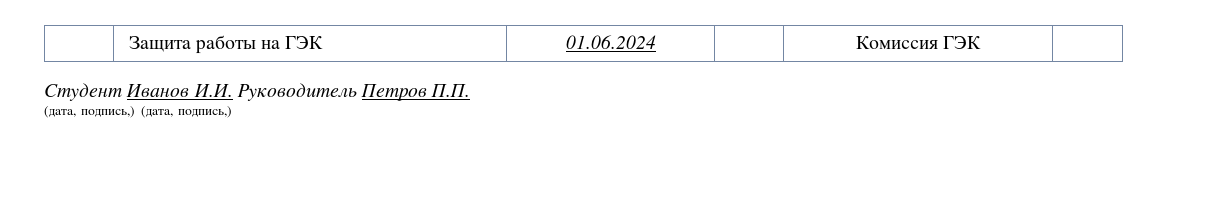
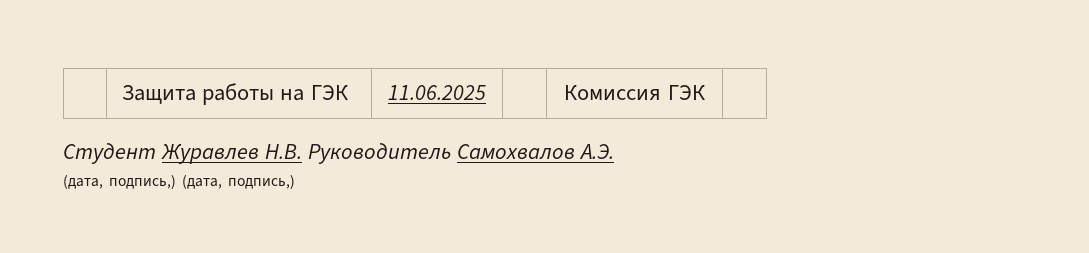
[565,35,656,49] 01.06.2024 -> [388,85,486,100] 11.06.2025
[126,83,471,101] Иванов И.И. Руководитель Петров П.П. -> [161,143,615,164] Журавлев Н.В. Руководитель Самохвалов А.Э.

